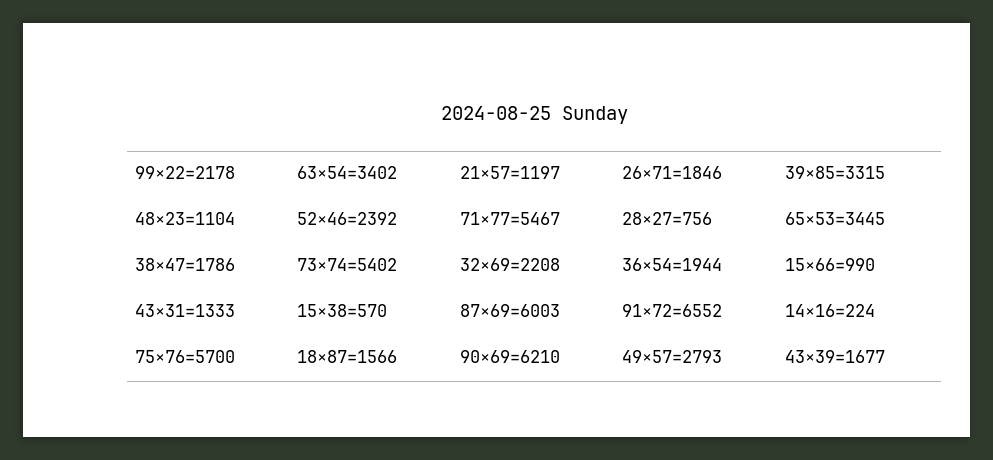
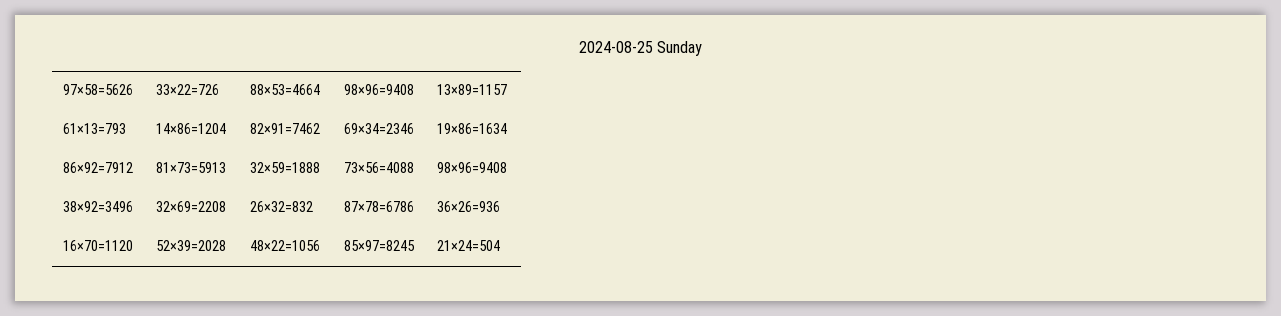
[134,166,235,179] [296,166,397,179] [459,166,560,179] [621,166,722,179] [784,166,885,179] [134,212,235,225] [296,212,397,225] [459,212,560,225] [621,212,712,225] [784,212,885,225] [134,258,235,271] [296,258,397,271] [459,258,560,271] [621,258,722,271] [784,258,875,271] [134,304,235,317] [296,304,387,317] [459,304,560,317] [621,304,722,317] [784,304,875,317] [134,350,235,363] [296,350,397,363] [459,350,560,363] [621,350,722,363] [784,350,885,363] 99×22=2178 | 63×54=3402 | 21×57=1197 | 26×71=1846 | 39×85=3315 // 48×23=1104 | 52×46=2392 | 71×77=5467 | 28×27=756 | 65×53=3445 // 38×47=1786 | 73×74=5402 | 32×69=2208 | 36×54=1944 | 15×66=990 // 43×31=1333 | 15×38=570 | 87×69=6003 | 91×72=6552 | 14×16=224 // 75×76=5700 | 18×87=1566 | 90×69=6210 | 49×57=2793 | 43×39=1677 -> [63,84,134,95] [156,84,220,95] [250,84,321,95] [344,84,415,95] [437,84,508,95] [63,123,127,134] [156,123,227,134] [250,123,321,134] [344,123,415,134] [437,123,508,134] [63,162,134,173] [156,162,227,173] [250,162,321,173] [344,162,415,173] [437,162,508,173] [63,201,134,212] [156,201,227,212] [250,201,314,212] [344,201,415,212] [437,201,501,212] [63,240,134,251] [156,240,227,251] [250,240,321,251] [344,240,416,251] [437,240,501,251] 97×58=5626 | 33×22=726 | 88×53=4664 | 98×96=9408 | 13×89=1157 // 61×13=793 | 14×86=1204 | 82×91=7462 | 69×34=2346 | 19×86=1634 // 86×92=7912 | 81×73=5913 | 32×59=1888 | 73×56=4088 | 98×96=9408 // 38×92=3496 | 32×69=2208 | 26×32=832 | 87×78=6786 | 36×26=936 // 16×70=1120 | 52×39=2028 | 48×22=1056 | 85×97=8245 | 21×24=504

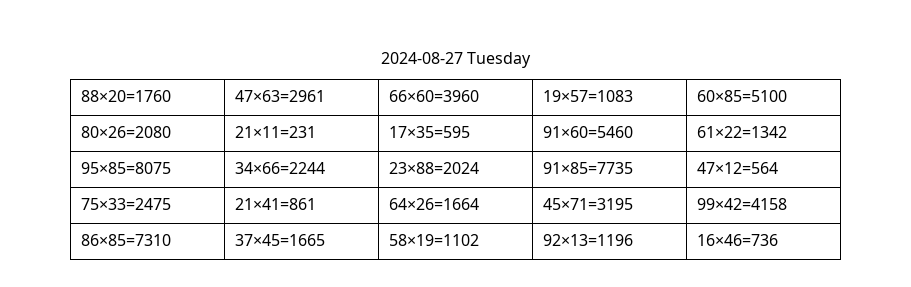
[578,41,703,56] [63,84,134,95] [156,84,220,95] [250,84,321,95] [344,84,415,95] [437,84,508,95] [63,123,127,134] [156,123,227,134] [250,123,321,134] [344,123,415,134] [437,123,508,134] [63,162,134,173] [156,162,227,173] [250,162,321,173] [344,162,415,173] [437,162,508,173] [63,201,134,212] [156,201,227,212] [250,201,314,212] [344,201,415,212] [437,201,501,212] [63,240,134,251] [156,240,227,251] [250,240,321,251] [344,240,416,251] [437,240,501,251] 2024-08-25 Sunday // 97×58=5626 | 33×22=726 | 88×53=4664 | 98×96=9408 | 13×89=1157 // 61×13=793 | 14×86=1204 | 82×91=7462 | 69×34=2346 | 19×86=1634 // 86×92=7912 | 81×73=5913 | 32×59=1888 | 73×56=4088 | 98×96=9408 // 38×92=3496 | 32×69=2208 | 26×32=832 | 87×78=6786 | 36×26=936 // 16×70=1120 | 52×39=2028 | 48×22=1056 | 85×97=8245 | 21×24=504 -> [380,52,532,68] [81,90,172,102] [235,90,326,102] [389,90,480,102] [543,90,634,102] [697,90,788,102] [81,126,172,138] [235,126,317,138] [389,126,471,138] [543,126,634,138] [697,126,788,138] [81,162,172,174] [235,162,326,174] [389,162,480,174] [543,162,634,174] [697,162,779,174] [81,198,172,210] [235,198,317,210] [389,198,480,210] [543,198,634,210] [697,198,788,210] [81,234,172,246] [235,234,326,246] [389,234,480,246] [543,234,634,246] [697,234,779,246] 2024-08-27 Tuesday // 88×20=1760 | 47×63=2961 | 66×60=3960 | 19×57=1083 | 60×85=5100 // 80×26=2080 | 21×11=231 | 17×35=595 | 91×60=5460 | 61×22=1342 // 95×85=8075 | 34×66=2244 | 23×88=2024 | 91×85=7735 | 47×12=564 // 75×33=2475 | 21×41=861 | 64×26=1664 | 45×71=3195 | 99×42=4158 // 86×85=7310 | 37×45=1665 | 58×19=1102 | 92×13=1196 | 16×46=736

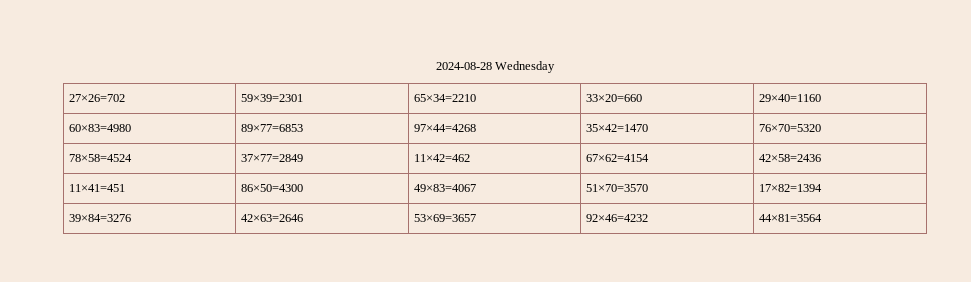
[380,52,532,68] [81,90,172,102] [235,90,326,102] [389,90,480,102] [543,90,634,102] [697,90,788,102] [81,126,172,138] [235,126,317,138] [389,126,471,138] [543,126,634,138] [697,126,788,138] [81,162,172,174] [235,162,326,174] [389,162,480,174] [543,162,634,174] [697,162,779,174] [81,198,172,210] [235,198,317,210] [389,198,480,210] [543,198,634,210] [697,198,788,210] [81,234,172,246] [235,234,326,246] [389,234,480,246] [543,234,634,246] [697,234,779,246] 2024-08-27 Tuesday // 88×20=1760 | 47×63=2961 | 66×60=3960 | 19×57=1083 | 60×85=5100 // 80×26=2080 | 21×11=231 | 17×35=595 | 91×60=5460 | 61×22=1342 // 95×85=8075 | 34×66=2244 | 23×88=2024 | 91×85=7735 | 47×12=564 // 75×33=2475 | 21×41=861 | 64×26=1664 | 45×71=3195 | 99×42=4158 // 86×85=7310 | 37×45=1665 | 58×19=1102 | 92×13=1196 | 16×46=736 -> [435,61,556,73] [68,94,125,102] [240,94,303,102] [413,94,476,102] [585,94,642,102] [758,94,821,102] [68,124,131,132] [240,124,303,132] [413,124,476,132] [585,124,648,132] [758,124,821,132] [68,154,132,162] [240,154,303,162] [413,154,470,162] [585,154,649,162] [758,154,821,162] [68,184,125,192] [240,184,303,192] [413,184,476,192] [585,184,648,192] [758,184,822,192] [68,214,131,222] [240,214,303,222] [413,214,476,222] [585,214,648,222] [758,214,822,222] 2024-08-28 Wednesday // 27×26=702 | 59×39=2301 | 65×34=2210 | 33×20=660 | 29×40=1160 // 60×83=4980 | 89×77=6853 | 97×44=4268 | 35×42=1470 | 76×70=5320 // 78×58=4524 | 37×77=2849 | 11×42=462 | 67×62=4154 | 42×58=2436 // 11×41=451 | 86×50=4300 | 49×83=4067 | 51×70=3570 | 17×82=1394 // 39×84=3276 | 42×63=2646 | 53×69=3657 | 92×46=4232 | 44×81=3564

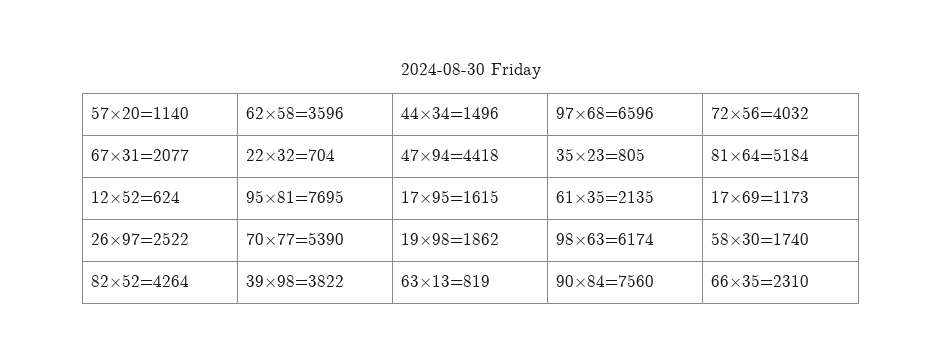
[435,61,556,73] [68,94,125,102] [240,94,303,102] [413,94,476,102] [585,94,642,102] [758,94,821,102] [68,124,131,132] [240,124,303,132] [413,124,476,132] [585,124,648,132] [758,124,821,132] [68,154,132,162] [240,154,303,162] [413,154,470,162] [585,154,649,162] [758,154,821,162] [68,184,125,192] [240,184,303,192] [413,184,476,192] [585,184,648,192] [758,184,822,192] [68,214,131,222] [240,214,303,222] [413,214,476,222] [585,214,648,222] [758,214,822,222] 2024-08-28 Wednesday // 27×26=702 | 59×39=2301 | 65×34=2210 | 33×20=660 | 29×40=1160 // 60×83=4980 | 89×77=6853 | 97×44=4268 | 35×42=1470 | 76×70=5320 // 78×58=4524 | 37×77=2849 | 11×42=462 | 67×62=4154 | 42×58=2436 // 11×41=451 | 86×50=4300 | 49×83=4067 | 51×70=3570 | 17×82=1394 // 39×84=3276 | 42×63=2646 | 53×69=3657 | 92×46=4232 | 44×81=3564 -> [400,63,541,79] [91,106,190,119] [246,106,345,119] [401,107,500,119] [556,106,655,119] [711,106,810,119] [91,149,190,161] [246,149,336,161] [401,149,500,161] [556,148,646,161] [711,148,810,161] [91,190,181,203] [246,190,345,203] [401,190,500,203] [556,190,655,203] [711,191,810,203] [91,232,190,245] [246,232,345,245] [401,233,500,245] [556,233,655,245] [711,232,810,245] [91,274,190,287] [246,275,345,287] [401,275,491,287] [556,274,655,287] [711,274,810,287] 2024-08-30 Friday // 57×20=1140 | 62×58=3596 | 44×34=1496 | 97×68=6596 | 72×56=4032 // 67×31=2077 | 22×32=704 | 47×94=4418 | 35×23=805 | 81×64=5184 // 12×52=624 | 95×81=7695 | 17×95=1615 | 61×35=2135 | 17×69=1173 // 26×97=2522 | 70×77=5390 | 19×98=1862 | 98×63=6174 | 58×30=1740 // 82×52=4264 | 39×98=3822 | 63×13=819 | 90×84=7560 | 66×35=2310

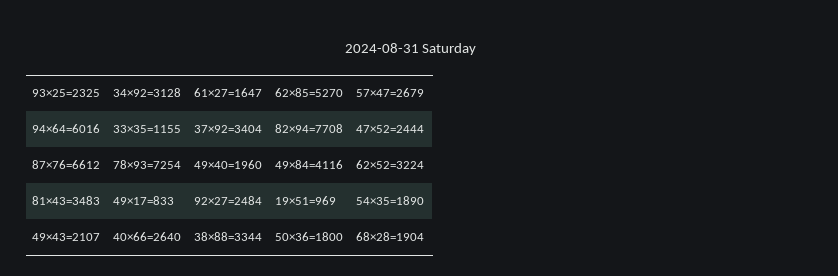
[400,63,541,79] [91,106,190,119] [246,106,345,119] [401,107,500,119] [556,106,655,119] [711,106,810,119] [91,149,190,161] [246,149,336,161] [401,149,500,161] [556,148,646,161] [711,148,810,161] [91,190,181,203] [246,190,345,203] [401,190,500,203] [556,190,655,203] [711,191,810,203] [91,232,190,245] [246,232,345,245] [401,233,500,245] [556,233,655,245] [711,232,810,245] [91,274,190,287] [246,275,345,287] [401,275,491,287] [556,274,655,287] [711,274,810,287] 2024-08-30 Friday // 57×20=1140 | 62×58=3596 | 44×34=1496 | 97×68=6596 | 72×56=4032 // 67×31=2077 | 22×32=704 | 47×94=4418 | 35×23=805 | 81×64=5184 // 12×52=624 | 95×81=7695 | 17×95=1615 | 61×35=2135 | 17×69=1173 // 26×97=2522 | 70×77=5390 | 19×98=1862 | 98×63=6174 | 58×30=1740 // 82×52=4264 | 39×98=3822 | 63×13=819 | 90×84=7560 | 66×35=2310 -> [344,43,477,55] [32,89,101,97] [113,88,182,97] [194,88,263,97] [275,88,344,97] [356,88,425,97] [32,124,101,133] [113,125,182,133] [194,125,263,133] [275,124,344,133] [356,125,425,133] [32,160,101,169] [113,160,182,169] [194,160,263,169] [275,160,344,169] [356,160,425,169] [32,196,101,205] [113,196,175,205] [194,196,263,205] [275,196,337,205] [356,196,425,205] [32,233,101,241] [113,232,182,241] [194,232,263,241] [275,232,344,241] [356,232,425,241] 2024-08-31 Saturday // 93×25=2325 | 34×92=3128 | 61×27=1647 | 62×85=5270 | 57×47=2679 // 94×64=6016 | 33×35=1155 | 37×92=3404 | 82×94=7708 | 47×52=2444 // 87×76=6612 | 78×93=7254 | 49×40=1960 | 49×84=4116 | 62×52=3224 // 81×43=3483 | 49×17=833 | 92×27=2484 | 19×51=969 | 54×35=1890 // 49×43=2107 | 40×66=2640 | 38×88=3344 | 50×36=1800 | 68×28=1904

